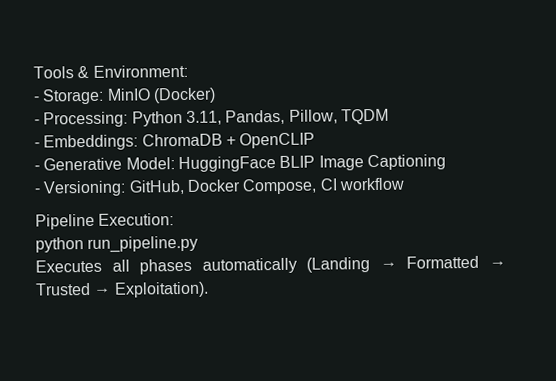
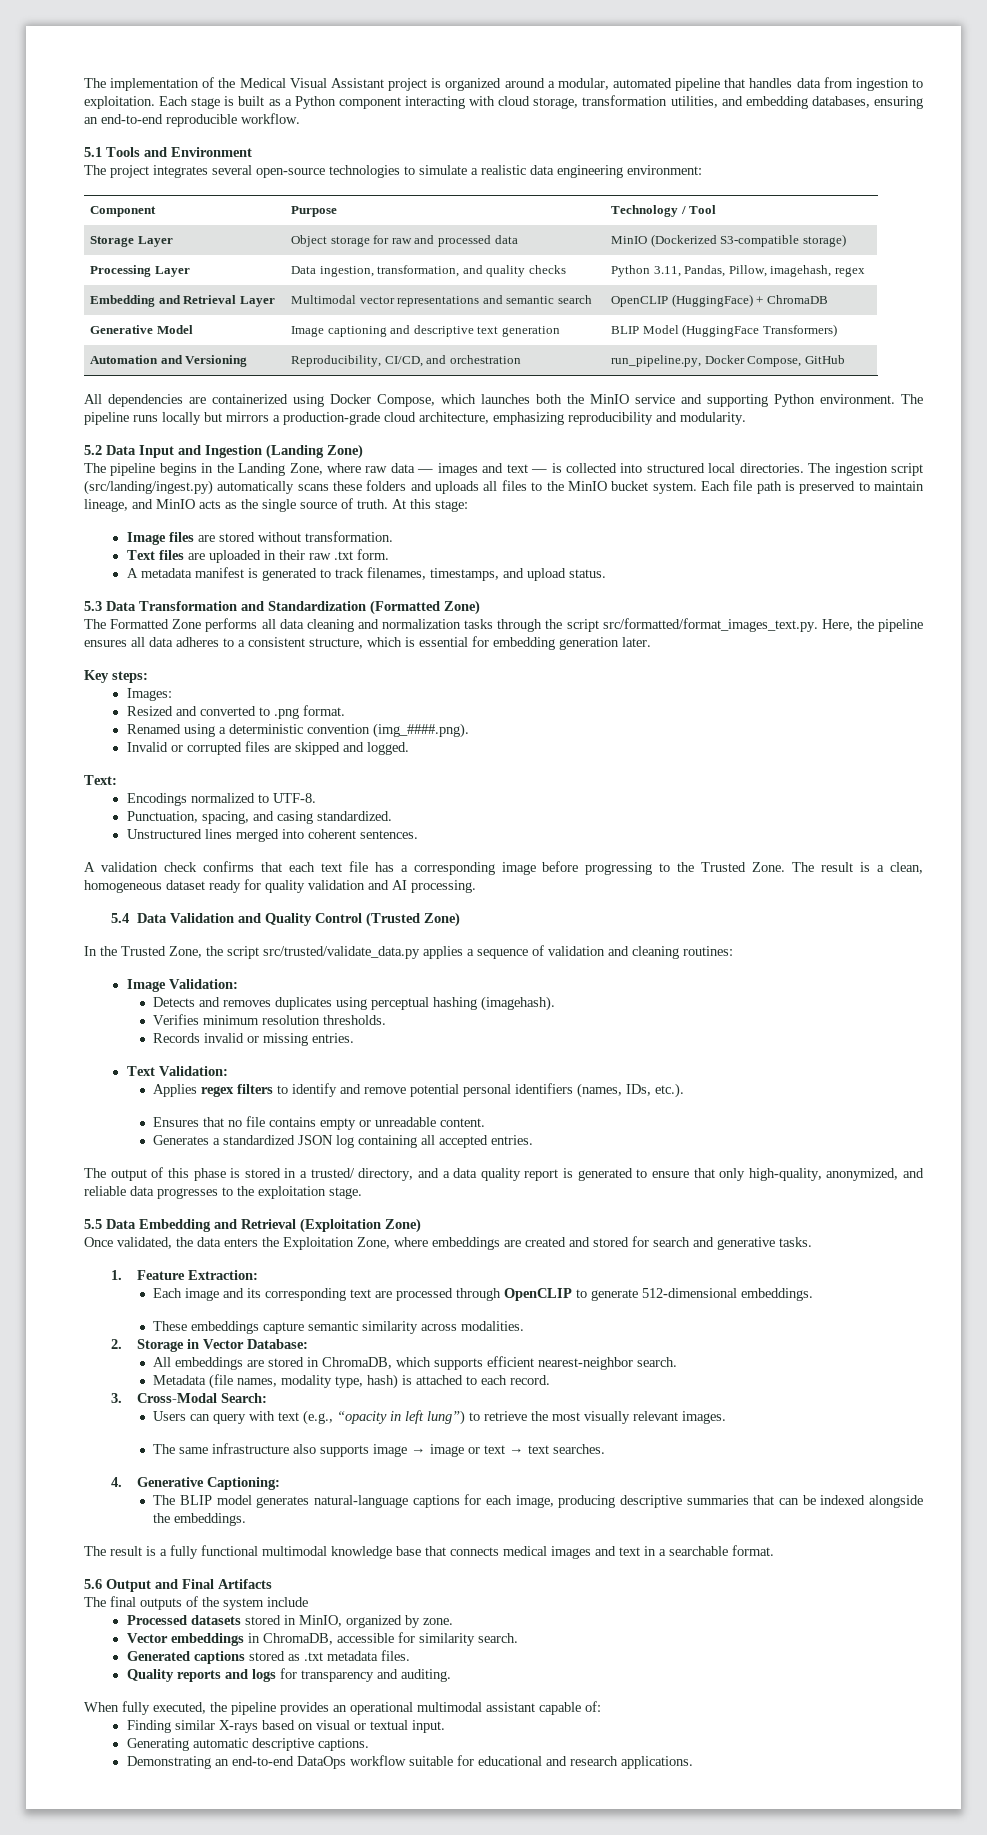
[33,64,188,79] [34,87,216,105] [34,108,389,128] [34,132,316,151] [34,154,446,173] [34,177,404,197] [35,213,175,230] [35,235,199,253] [35,255,506,275] [35,281,209,298] Tools & Environment: // - Storage: MinIO (Docker) // - Processing: Python 3.11, Pandas, Pillow, TQDM // - Embeddings: ChromaDB + OpenCLIP // - Generative Model: HuggingFace BLIP Image Captioning // - Versioning: GitHub, Docker Compose, CI workflow // Pipeline Execution: // python run_pipeline.py // Executes all phases automatically (Landing → Formatted → Trusted → Exploitation). -> [84,77,923,91] [84,95,923,109] [84,113,300,127] [84,147,252,157] [84,165,702,178] [90,206,157,217] [291,206,338,217] [611,205,717,217] [90,236,173,247] [291,235,518,247] [611,234,846,247] [90,265,190,277] [291,265,567,277] [611,265,866,277] [90,295,275,307] [291,295,593,307] [611,294,828,307] [90,325,193,334] [291,325,561,337] [611,324,837,337] [90,355,248,367] [291,355,521,367] [611,355,845,367] [84,394,923,407] [84,412,746,425] [84,444,363,459] [84,463,923,476] [84,480,925,495] [84,498,468,512] [126,531,393,545] [126,549,389,563] [126,567,606,581] [84,600,480,615] [84,618,923,632] [84,636,651,650] [84,670,148,683] [126,688,172,701] [126,705,345,719] [126,723,469,738] [126,741,409,755] [84,775,117,785] [126,793,316,806] [126,811,392,824] [126,829,418,842] [84,861,924,875] [84,879,476,893] [110,912,461,927] [84,945,733,959] [126,979,238,992] [153,996,556,1011] [153,1014,387,1025] [153,1033,355,1046] [126,1066,228,1076] [153,1083,685,1098] [153,1116,486,1130] [153,1135,534,1148] [84,1167,924,1181] [84,1186,362,1199] [84,1218,421,1233] [84,1236,812,1250] [110,1270,259,1280] [153,1288,814,1301] [153,1321,525,1334] [110,1339,309,1352] [153,1356,678,1370] [153,1374,551,1389] [110,1393,268,1403] [153,1410,727,1425] [153,1443,606,1457] [110,1477,281,1490] [153,1494,923,1508] [153,1513,247,1526] [84,1545,774,1559] [84,1579,272,1592] [84,1596,308,1610] [126,1615,453,1628] [126,1632,518,1646] [126,1650,410,1664] [126,1668,451,1682] [84,1701,601,1715] [126,1720,445,1733] [126,1738,369,1751] [126,1755,693,1769] The implementation of the Medical Visual Assistant project is organized around a modular, automated pipeline that handles data from ingestion to exploitation. Each stage is built as a Python component interacting with cloud storage, transformation utilities, and embedding databases, ensuring an end-to-end reproducible workflow. // 5.1 Tools and Environment // The project integrates several open-source technologies to simulate a realistic data engineering environment: // Component | Purpose | Technology / Tool // Storage Layer | Object storage for raw and processed data | MinIO (Dockerized S3-compatible storage) // Processing Layer | Data ingestion, transformation, and quality checks | Python 3.11, Pandas, Pillow, imagehash, regex // Embedding and Retrieval Layer | Multimodal vector representations and semantic search | OpenCLIP (HuggingFace) + ChromaDB // Generative Model | Image captioning and descriptive text generation | BLIP Model (HuggingFace Transformers) // Automation and Versioning | Reproducibility, CI/CD, and orchestration | run_pipeline.py, Docker Compose, GitHub // All dependencies are containerized using Docker Compose, which launches both the MinIO service and supporting Python environment. The pipeline runs locally but mirrors a production-grade cloud architecture, emphasizing reproducibility and modularity. // 5.2 Data Input and Ingestion (Landing Zone) // The pipeline begins in the Landing Zone, where raw data — images and text — is collected into structured local directories. The ingestion script (src/landing/ingest.py) automatically scans these folders and uploads all files to the MinIO bucket system. Each file path is preserved to maintain lineage, and MinIO acts as the single source of truth. At this stage: // Image files are stored without transformation. // Text files are uploaded in their raw .txt form. // A metadata manifest is generated to track filenames, timestamps, and upload status. // 5.3 Data Transformation and Standardization (Formatted Zone) // The Formatted Zone performs all data cleaning and normalization tasks through the script src/formatted/format_images_text.py. Here, the pipeline ensures all data adheres to a consistent structure, which is essential for embedding generation later. // Key steps: // Images: // Resized and converted to .png format. // Renamed using a deterministic convention (img_####.png). // Invalid or corrupted files are skipped and logged. // Text: // Encodings normalized to UTF-8. // Punctuation, spacing, and casing standardized. // Unstructured lines merged into coherent sentences. // A validation check confirms that each text file has a corresponding image before progressing to the Trusted Zone. The result is a clean, homogeneous dataset ready for quality validation and AI processing. // 5.4 Data Validation and Quality Control (Trusted Zone) // In the Trusted Zone, the script src/trusted/validate_data.py applies a sequence of validation and cleaning routines: // Image Validation: // Detects and removes duplicates using perceptual hashing (imagehash). // Verifies minimum resolution thresholds. // Records invalid or missing entries. // Text Validation: // Applies regex filters to identify and remove potential personal identifiers (names, IDs, etc.). // Ensures that no file contains empty or unreadable content. // Generates a standardized JSON log containing all accepted entries. // The output of this phase is stored in a trusted/ directory, and a data quality report is generated to ensure that only high-quality, anonymized, and reliable data progresses to the exploitation stage. // 5.5 Data Embedding and Retrieval (Exploitation Zone) // Once validated, the data enters the Exploitation Zone, where embeddings are created and stored for search and generative tasks. // 1. Feature Extraction: // Each image and its corresponding text are processed through OpenCLIP to generate 512-dimensional embeddings. // These embeddings capture semantic similarity across modalities. // 2. Storage in Vector Database: // All embeddings are stored in ChromaDB, which supports efficient nearest-neighbor search. // Metadata (file names, modality type, hash) is attached to each record. // 3. Cross-Modal Search: // Users can query with text (e.g., “opacity in left lung”) to retrieve the most visually relevant images. // The same infrastructure also supports image → image or text → text searches. // 4. Generative Captioning: // The BLIP model generates natural-language captions for each image, producing descriptive summaries that can be indexed alongside the embeddings. // The result is a fully functional multimodal knowledge base that connects medical images and text in a searchable format. // 5.6 Output and Final Artifacts // The final outputs of the system include // Processed datasets stored in MinIO, organized by zone. // Vector embeddings in ChromaDB, accessible for similarity search. // Generated captions stored as .txt metadata files. // Quality reports and logs for transparency and auditing. // When fully executed, the pipeline provides an operational multimodal assistant capable of: // Finding similar X-rays based on visual or textual input. // Generating automatic descriptive captions. // Demonstrating an end-to-end DataOps workflow suitable for educational and research applications.

